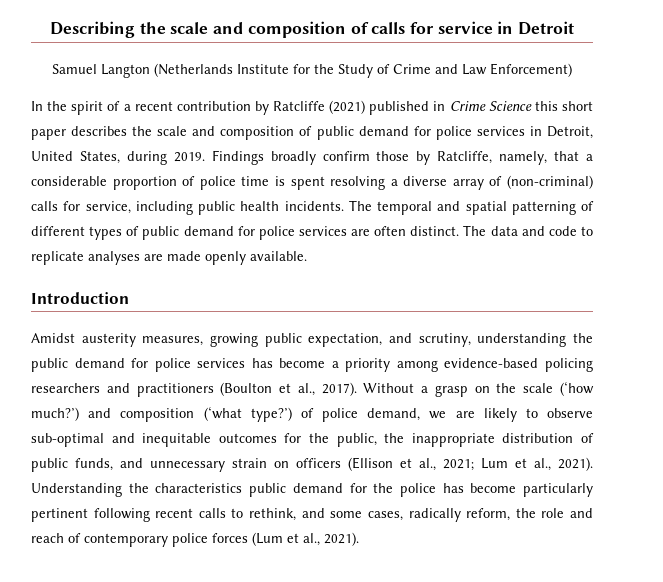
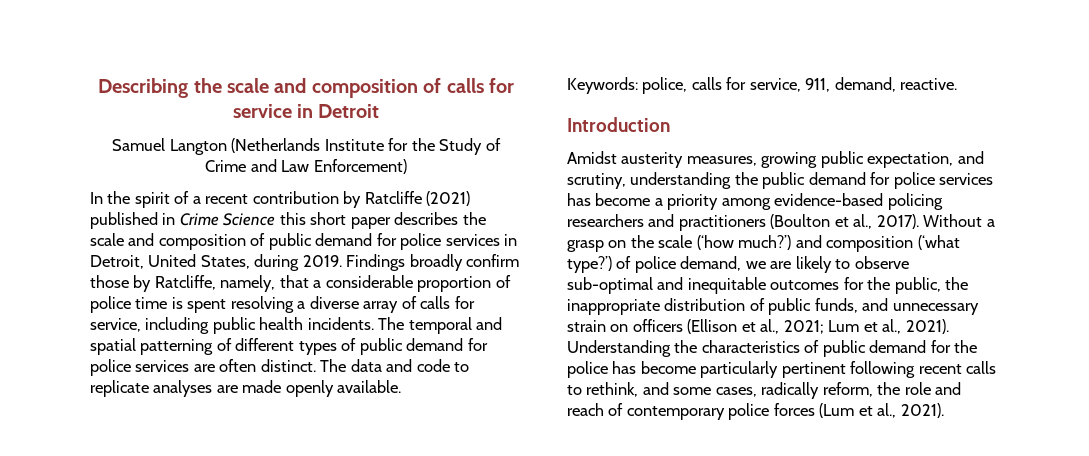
[506,175,593,189] (non-criminal) -> (417, 302) none
(307, 256) none -> [567,77,958,94] // Keywords: police, calls for service, 911, demand, reactive.
(243, 488) none -> [804,340,820,353] of

